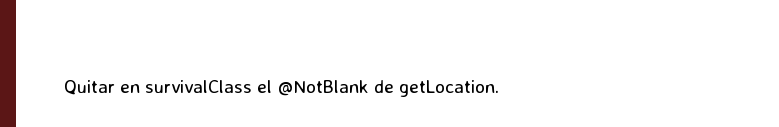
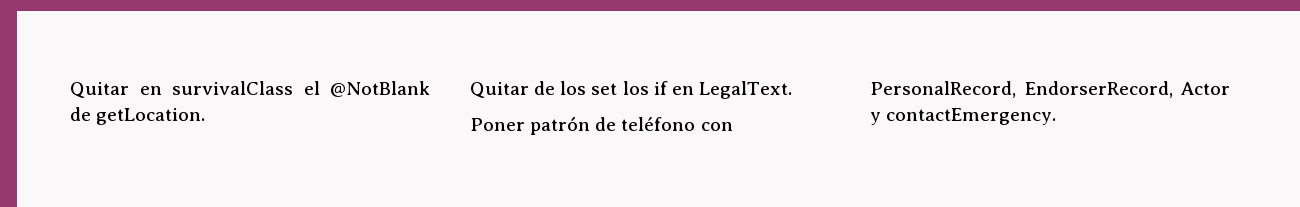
(499, 88) none -> [470,81,792,99] [470,116,733,135] [870,81,1230,98] [870,108,1057,125] // Quitar de los set los if en LegalText. // Poner patrón de teléfono con PersonalRecord, EndorserRecord, Actor y contactEmergency.

